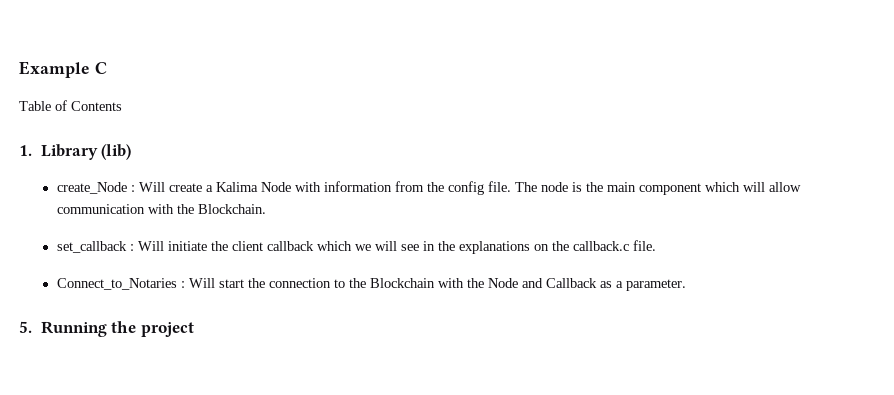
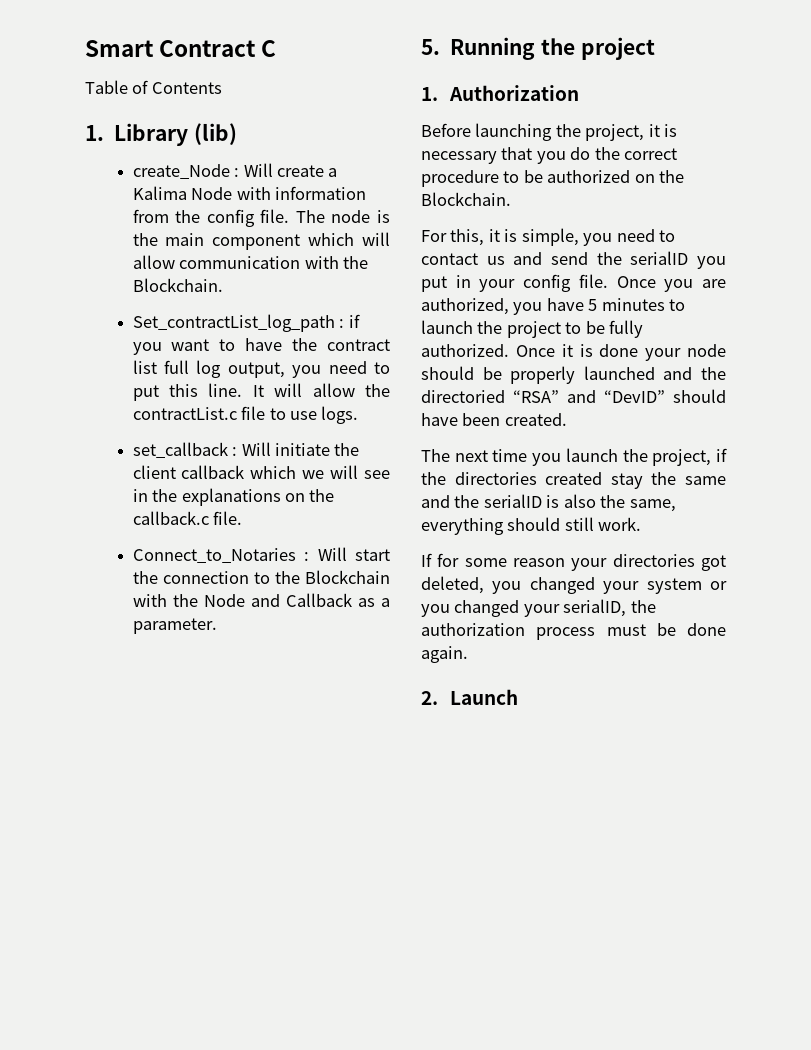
[19,61,90,78] Example -> [85,40,257,57] Smart Contract
(266, 209) none -> [132,314,360,332] [132,338,391,355] [132,360,391,378] [132,383,391,401] [132,406,359,424] // Set_contractList_log_path : if you want to have the contract list full log output, you need to put this line. It will allow the contractList.c file to use logs.
(194, 329) none -> [421,85,580,101] [421,123,678,141] [421,147,678,164] [421,170,685,187] [421,192,511,206] [421,228,676,246] [421,251,726,269] [421,274,726,292] [421,298,686,315] [421,320,644,338] [421,344,726,361] [421,366,726,384] [421,389,726,403] [421,413,567,426] [421,448,727,466] [421,472,726,489] [421,494,676,512] [421,517,642,535] [421,553,726,571] [421,576,727,594] [421,599,656,617] [421,623,726,640] [421,646,468,663] [421,689,519,705] // 1. Authorization // Before launching the project, it is necessary that you do the correct procedure to be authorized on the Blockchain. // For this, it is simple, you need to contact us and send the serialID you put in your config file. Once you are authorized, you have 5 minutes to launch the project to be fully authorized. Once it is done your node should be properly launched and the directoried “RSA” and “DevID” should have been created. // The next time you launch the project, if the directories created stay the same and the serialID is also the same, everything should still work. // If for some reason your directories got deleted, you changed your system or you changed your serialID, the authorization process must be done again. // 2. Launch

